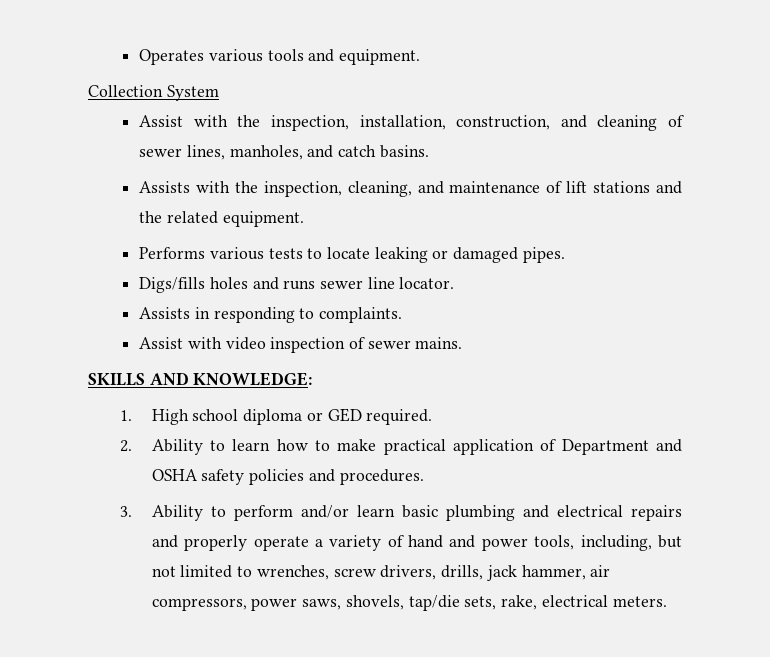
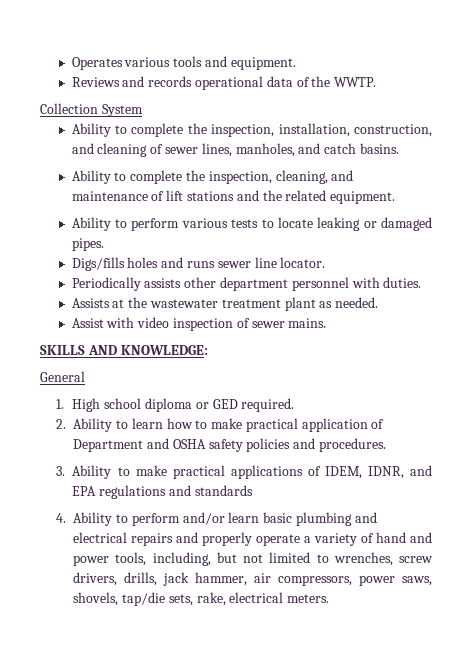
(421, 57) none -> [71,76,377,90] // Reviews and records operational data of the WWTP.
[139,115,228,127] Assist with -> [71,123,184,137] Ability to complete
[139,181,231,193] Assists with -> [71,170,183,184] Ability to complete
[139,247,206,259] Performs -> [71,217,180,231] Ability to perform
[139,307,403,323] Assists in responding to complaints. -> [71,277,422,291] [71,297,379,311] Periodically assists other department personnel with duties. // Assists at the wastewater treatment plant as needed.
(313, 379) none -> [40,371,85,382] // General
(226, 511) none -> [135,465,432,479] [72,485,253,499] [56,512,129,526] make practical applications of IDEM, IDNR, and EPA regulations and standards // 4. Ability to

